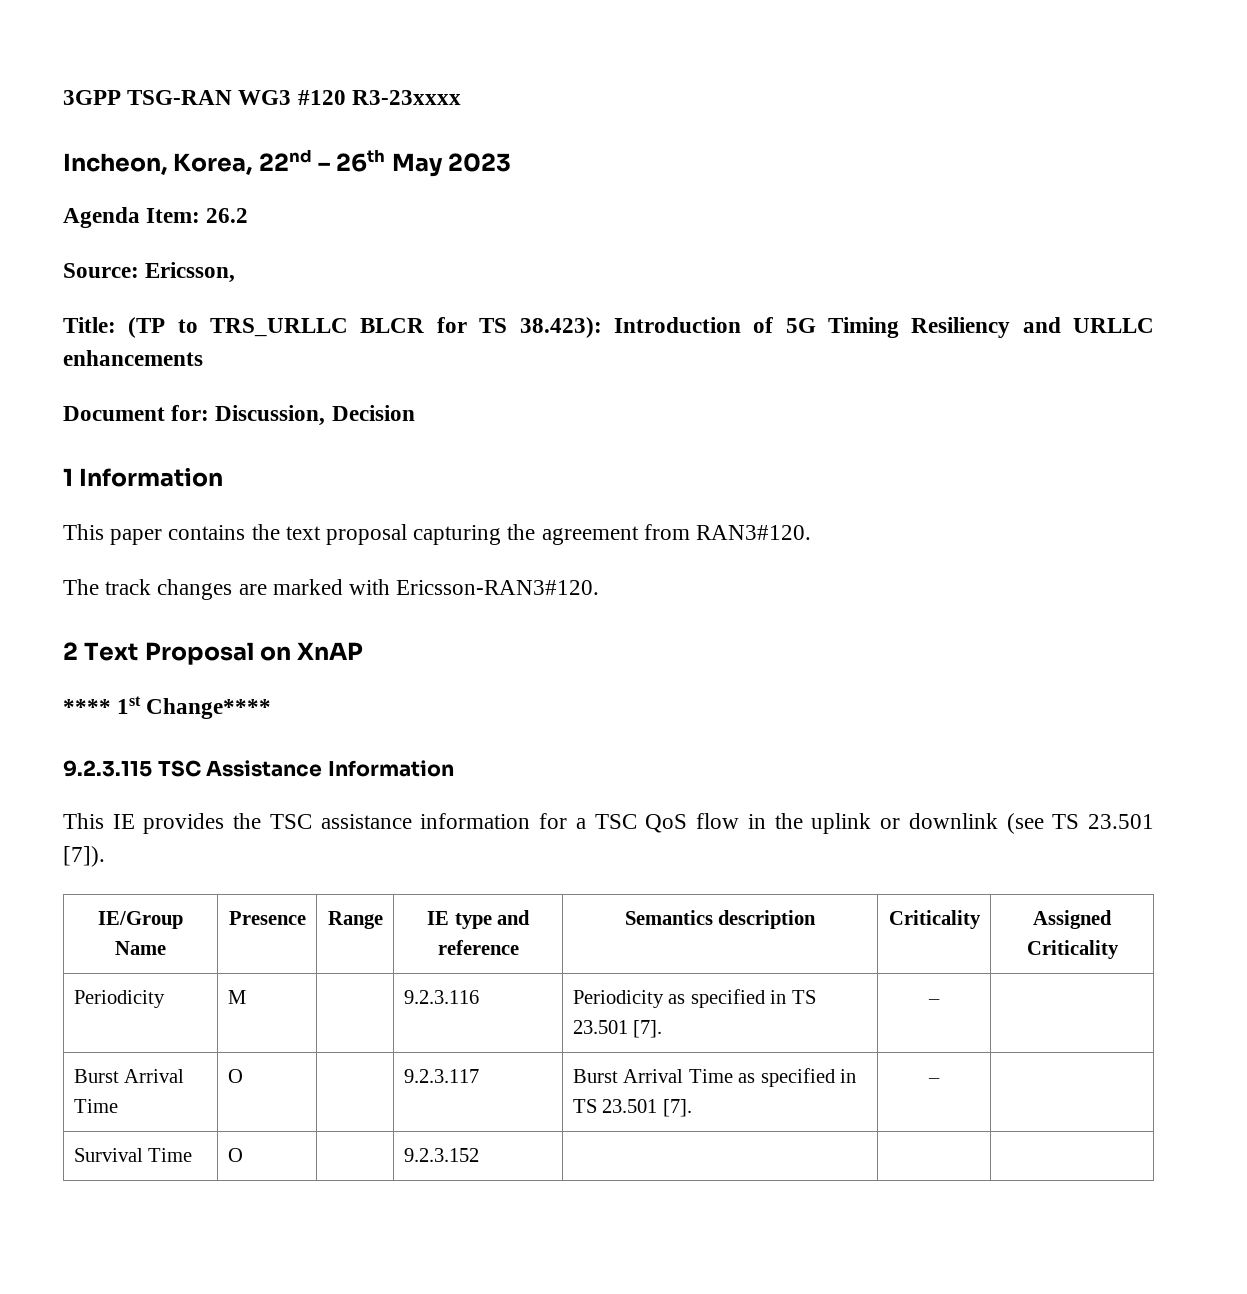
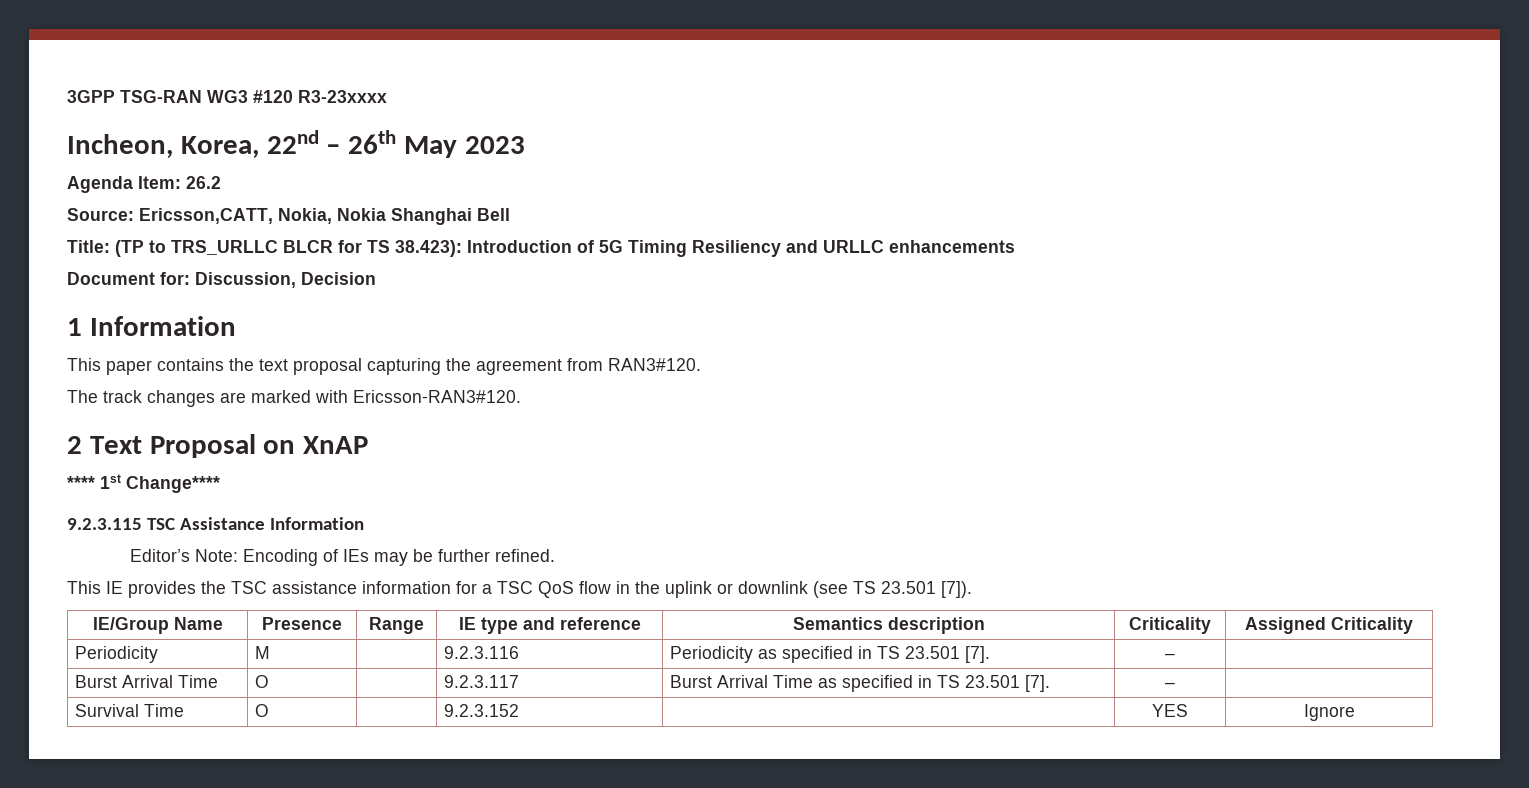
[145,262,236,283] Ericsson, -> [139,208,510,225] Ericsson,CATT, Nokia, Nokia Shanghai Bell
(454, 768) none -> [129,549,555,566] // Editor’s Note: Encoding of IEs may be further refined.
(479, 1155) | -> [1152,704,1188,717] [1303,704,1355,721] YES | Ignore

